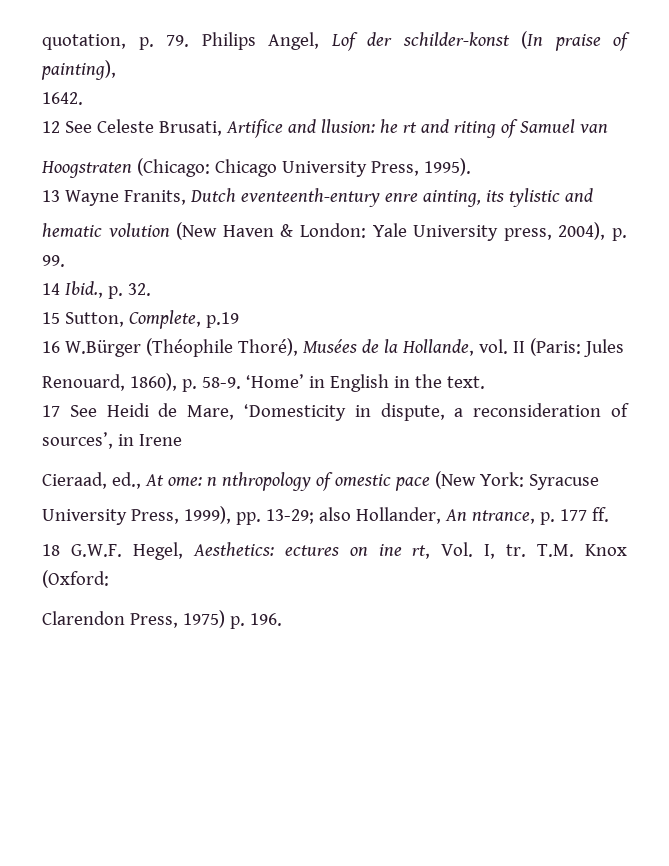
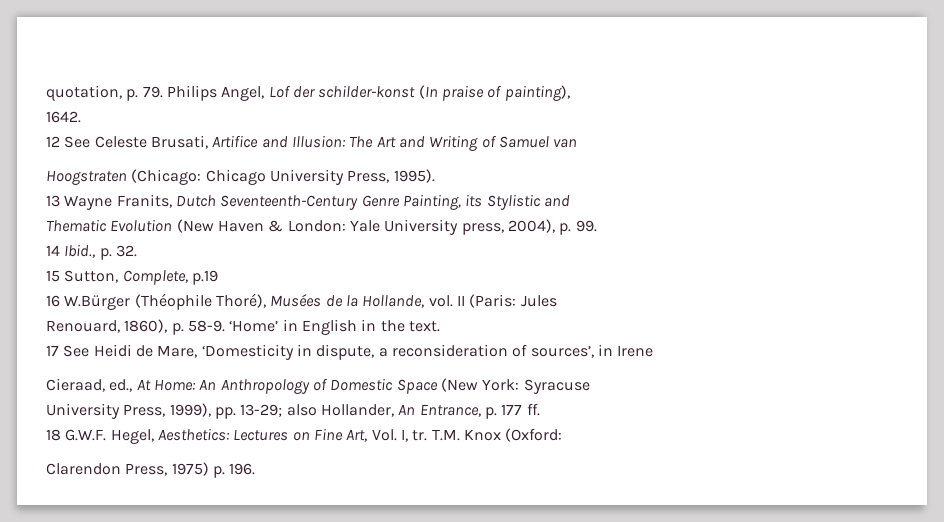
[320,119,496,138] llusion: he rt and riting -> [291,135,479,151] Illusion: The Art and Writing
[240,188,560,207] eventeenth-entury enre ainting, its tylistic -> [220,194,541,210] Seventeenth-Century Genre Painting, its Stylistic
[42,223,170,237] hematic volution -> [46,219,173,232] Thematic Evolution
[167,472,430,491] ome: n nthropology of omestic pace -> [153,378,438,394] Home: An Anthropology of Domestic Space
[471,510,535,524] ntrance, -> [419,404,481,417] Entrance,
[284,544,431,559] ectures on ine rt, -> [233,428,368,442] Lectures on Fine Art,

